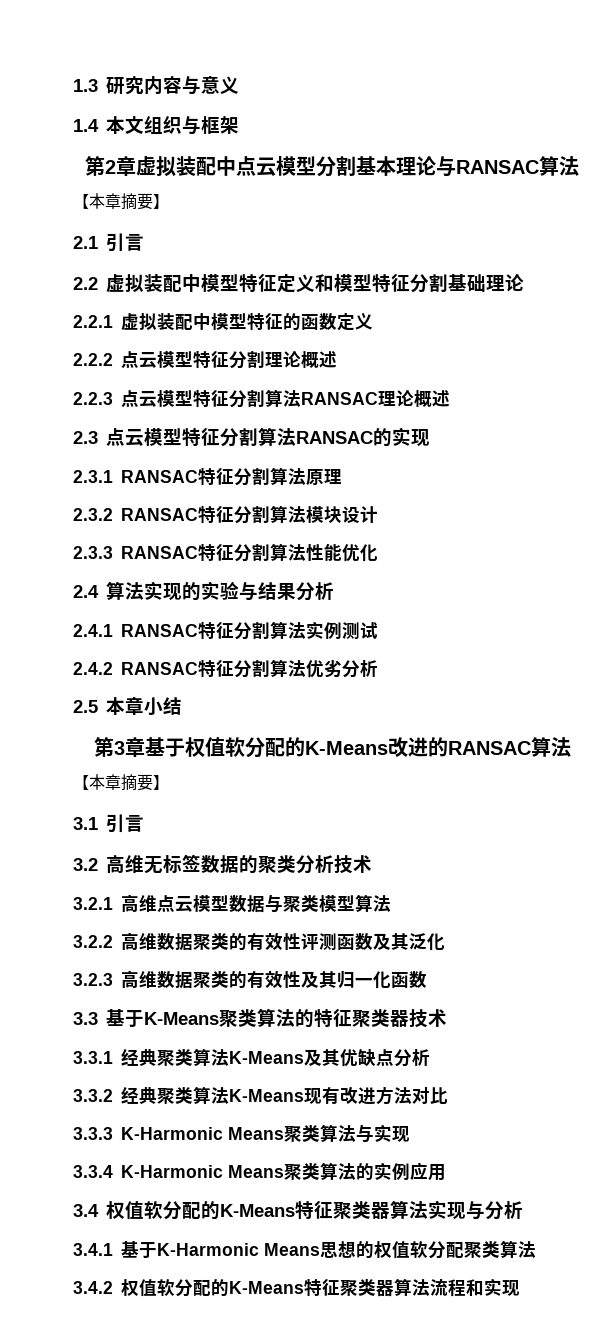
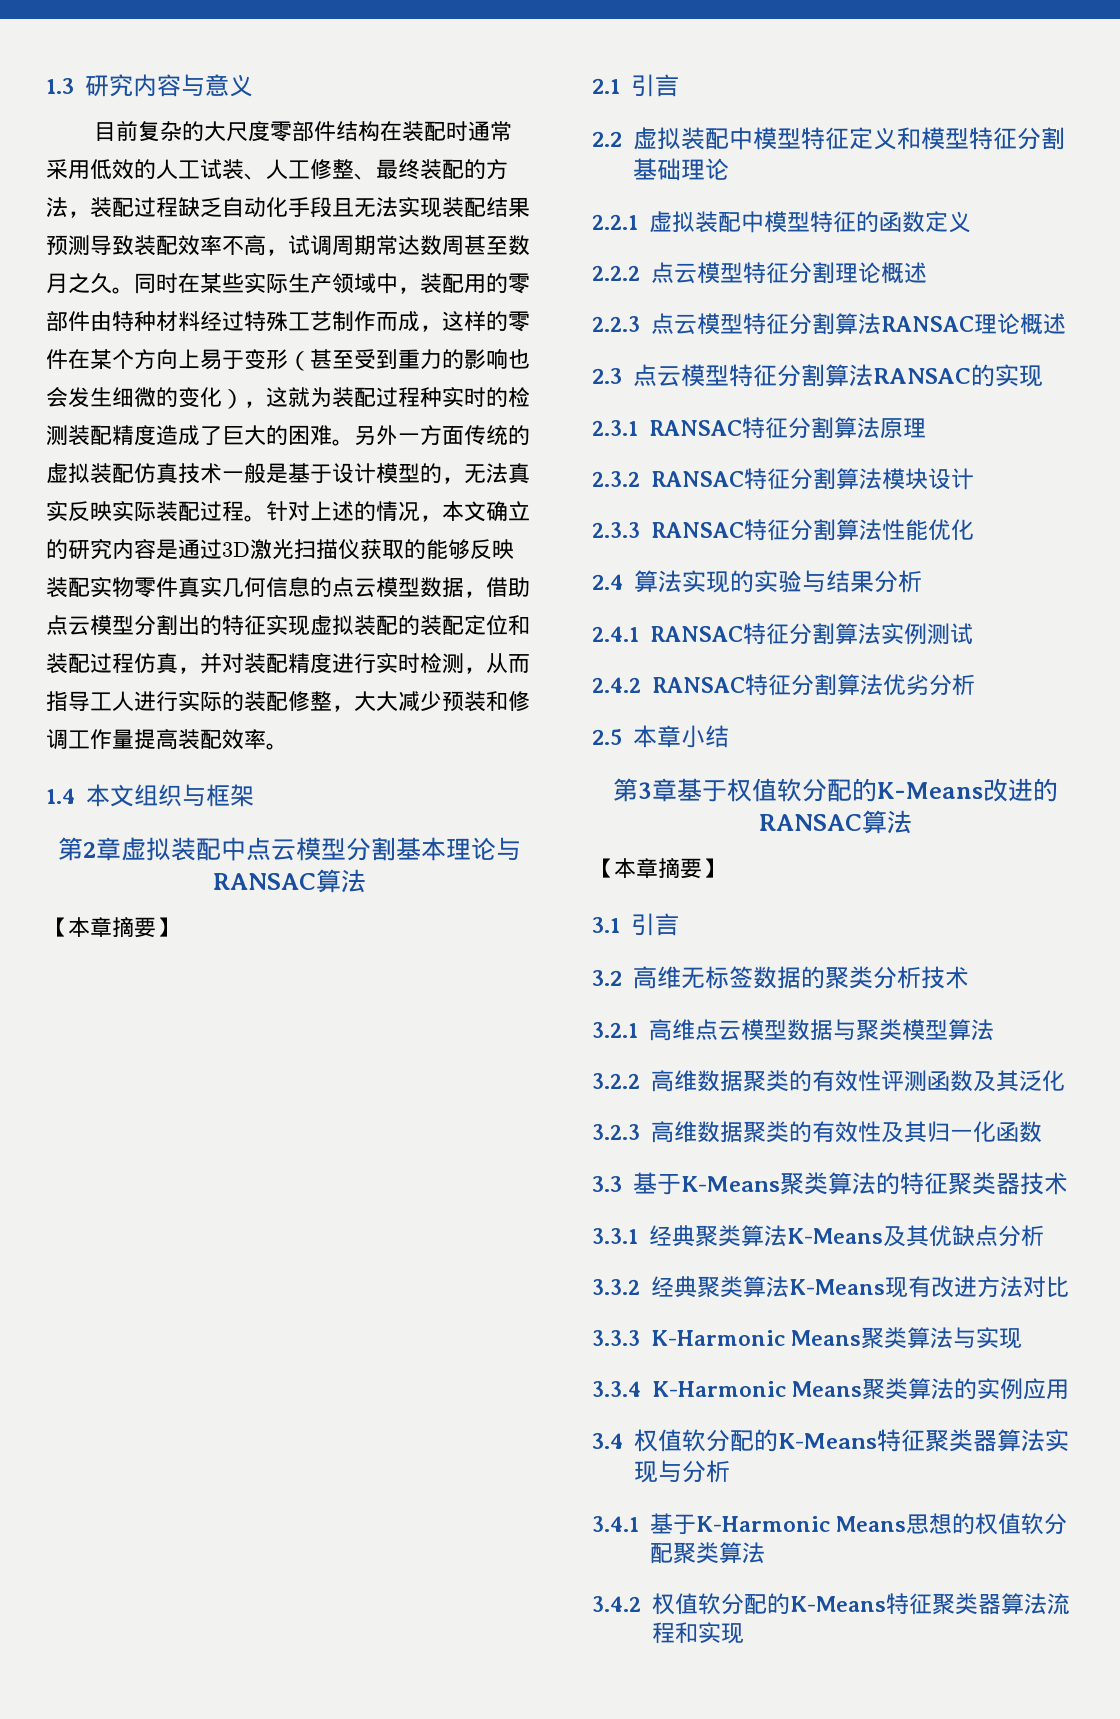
(239, 85) none -> [94,120,513,142] [46,159,508,180] [46,197,530,218] [46,235,530,256] [46,273,530,294] [46,311,530,332] [46,348,530,371] [46,387,530,409] [46,425,530,446] [46,463,530,484] [46,501,530,522] [46,538,514,560] [46,576,530,598] [46,615,530,636] [46,653,530,674] [46,691,530,712] [46,729,288,750] // 目前复杂的大尺度零部件结构在装配时通常采用低效的人工试装、人工修整、最终装配的方法，装配过程缺乏自动化手段且无法实现装配结果预测导致装配效率不高，试调周期常达数周甚至数月之久。同时在某些实际生产领域中，装配用的零部件由特种材料经过特殊工艺制作而成，这样的零件在某个方向上易于变形（甚至受到重力的影响也会发生细微的变化），这就为装配过程种实时的检测装配精度造成了巨大的困难。另外一方面传统的虚拟装配仿真技术一般是基于设计模型的，无法真实反映实际装配过程。针对上述的情况，本文确立的研究内容是通过3D激光扫描仪获取的能够反映装配实物零件真实几何信息的点云模型数据，借助点云模型分割出的特征实现虚拟装配的装配定位和装配过程仿真，并对装配精度进行实时检测，从而指导工人进行实际的装配修整，大大减少预装和修调工作量提高装配效率。

